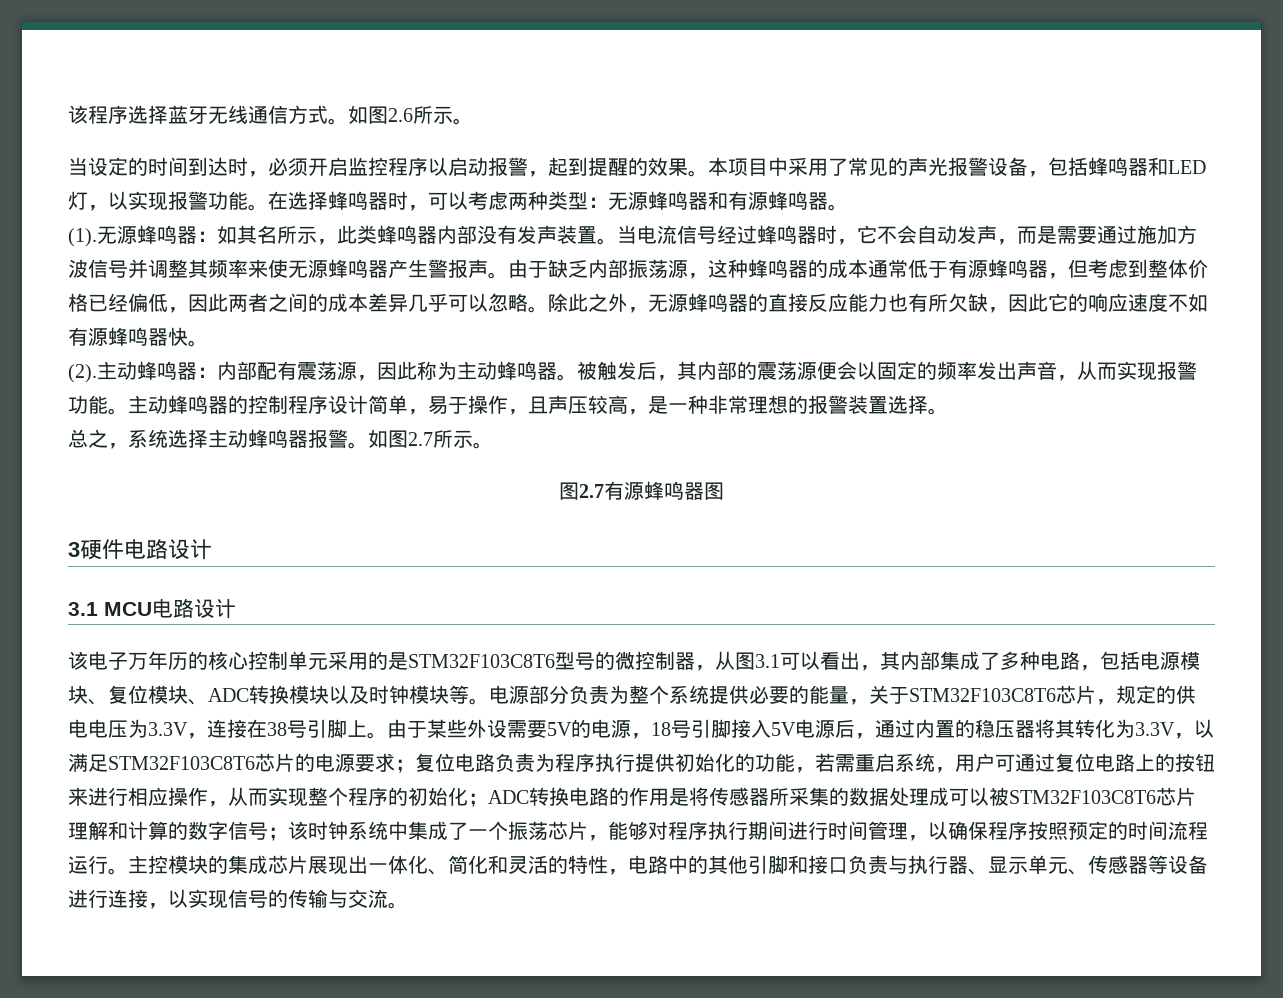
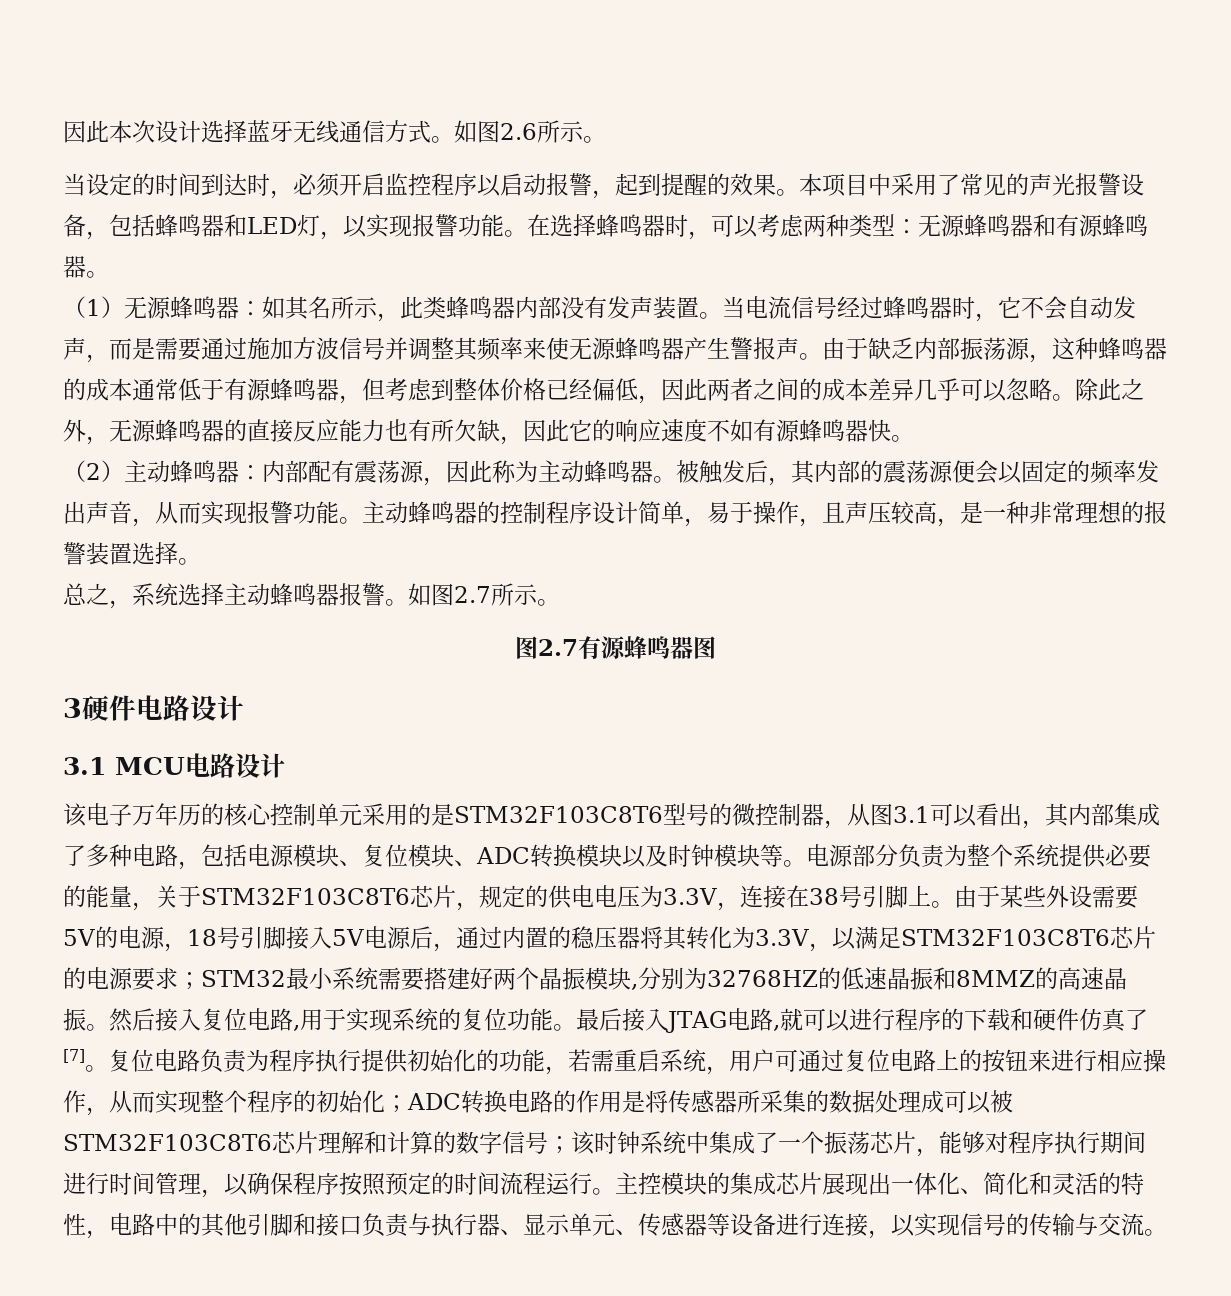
[68,105,128,124] 该程序 -> [63,120,201,143] 因此本次设计
[68,228,97,247] (1). -> [63,296,124,318] （1）
[68,364,97,383] (2). -> [63,460,124,482] （2）
(415, 766) none -> [201,967,1127,991] [63,1008,1148,1033] [63,1049,85,1063] [85,1065,108,1072] STM32最小系统需要搭建好两个晶振模块,分别为32768HZ的低速晶振和8MMZ的高速晶振。然后接入复位电路,用于实现系统的复位功能。最后接入JTAG电路,就可以进行程序的下载和硬件仿真了[7]。

